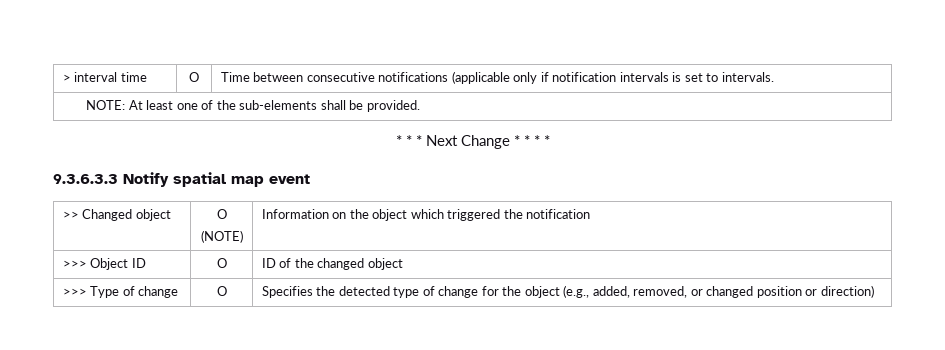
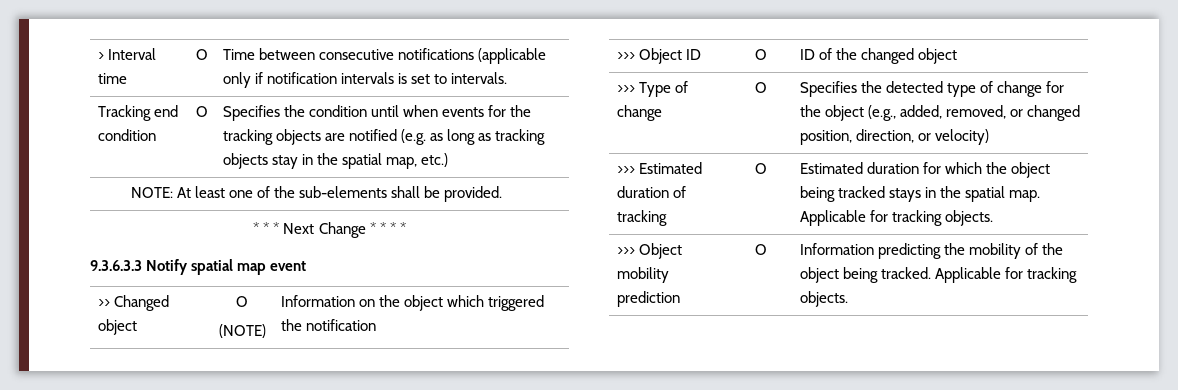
[74,72,118,82] interval -> [107,48,156,60] Interval
(774, 77) none -> [97,105,178,121] [97,129,156,141] [195,106,208,117] [222,105,532,121] [222,129,546,145] [222,153,449,169] // Tracking end condition | O | Specifies the condition until when events for the tracking objects are notified (e.g. as long as tracking objects stay in the spatial map, etc.)
[756,285,874,298] position or direction) -> [799,129,989,145] [616,162,702,174] [616,186,686,198] [616,210,667,226] [755,163,767,174] [799,162,1051,178] [799,186,1041,202] [799,210,993,226] [616,243,682,259] [616,267,669,283] [616,291,680,307] [755,244,767,255] [799,243,1064,259] [799,267,1078,283] [799,291,848,307] position, direction, or velocity) // >>> Estimated duration of tracking | O | Estimated duration for which the object being tracked stays in the spatial map. Applicable for tracking objects. // >>> Object mobility prediction | O | Information predicting the mobility of the object being tracked. Applicable for tracking objects.

